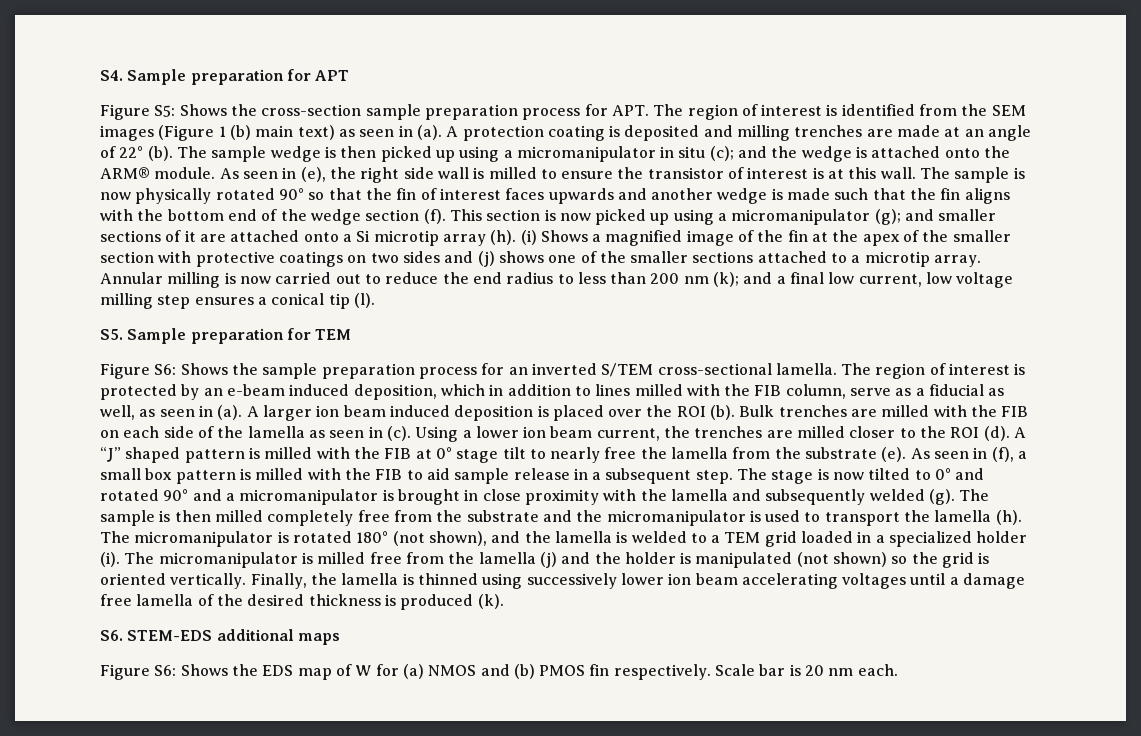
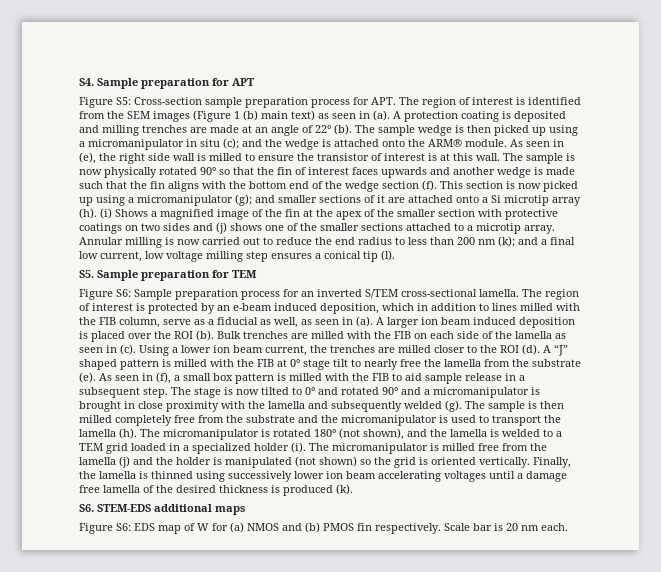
[179,104,362,116] Shows the cross-section -> [134,97,202,105] Cross-section
[180,363,318,379] Shows the sample -> [134,289,172,300] Sample
[180,664,258,676] Shows the -> (131, 527) none

